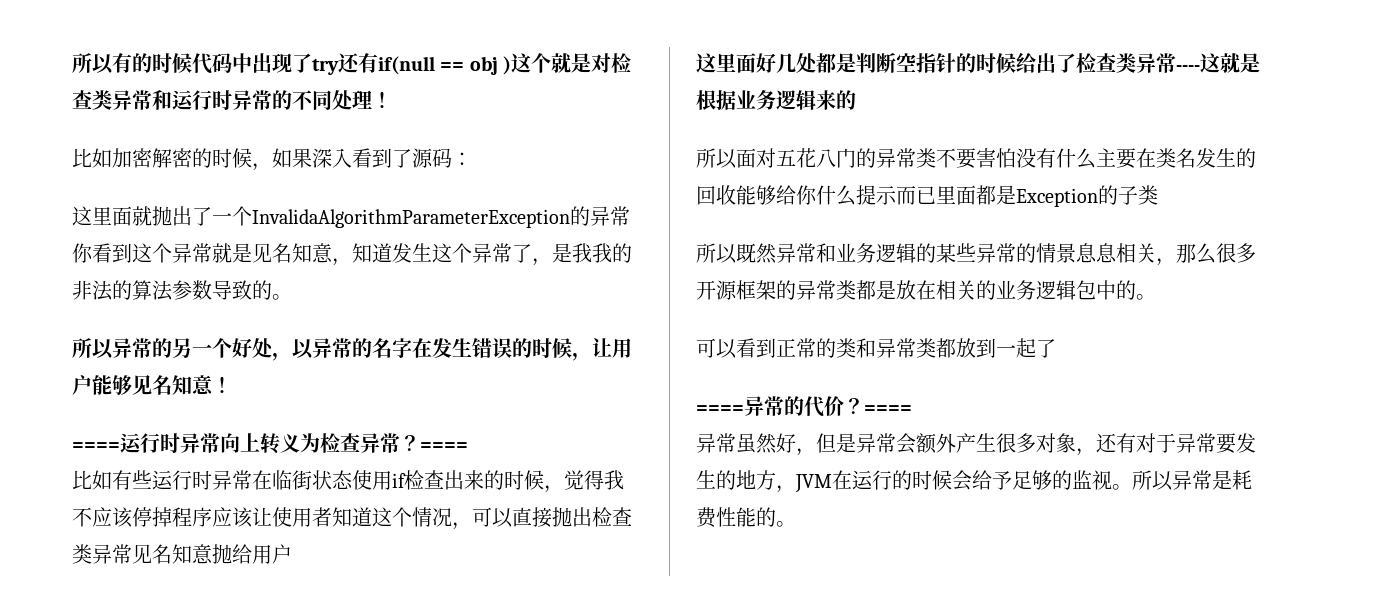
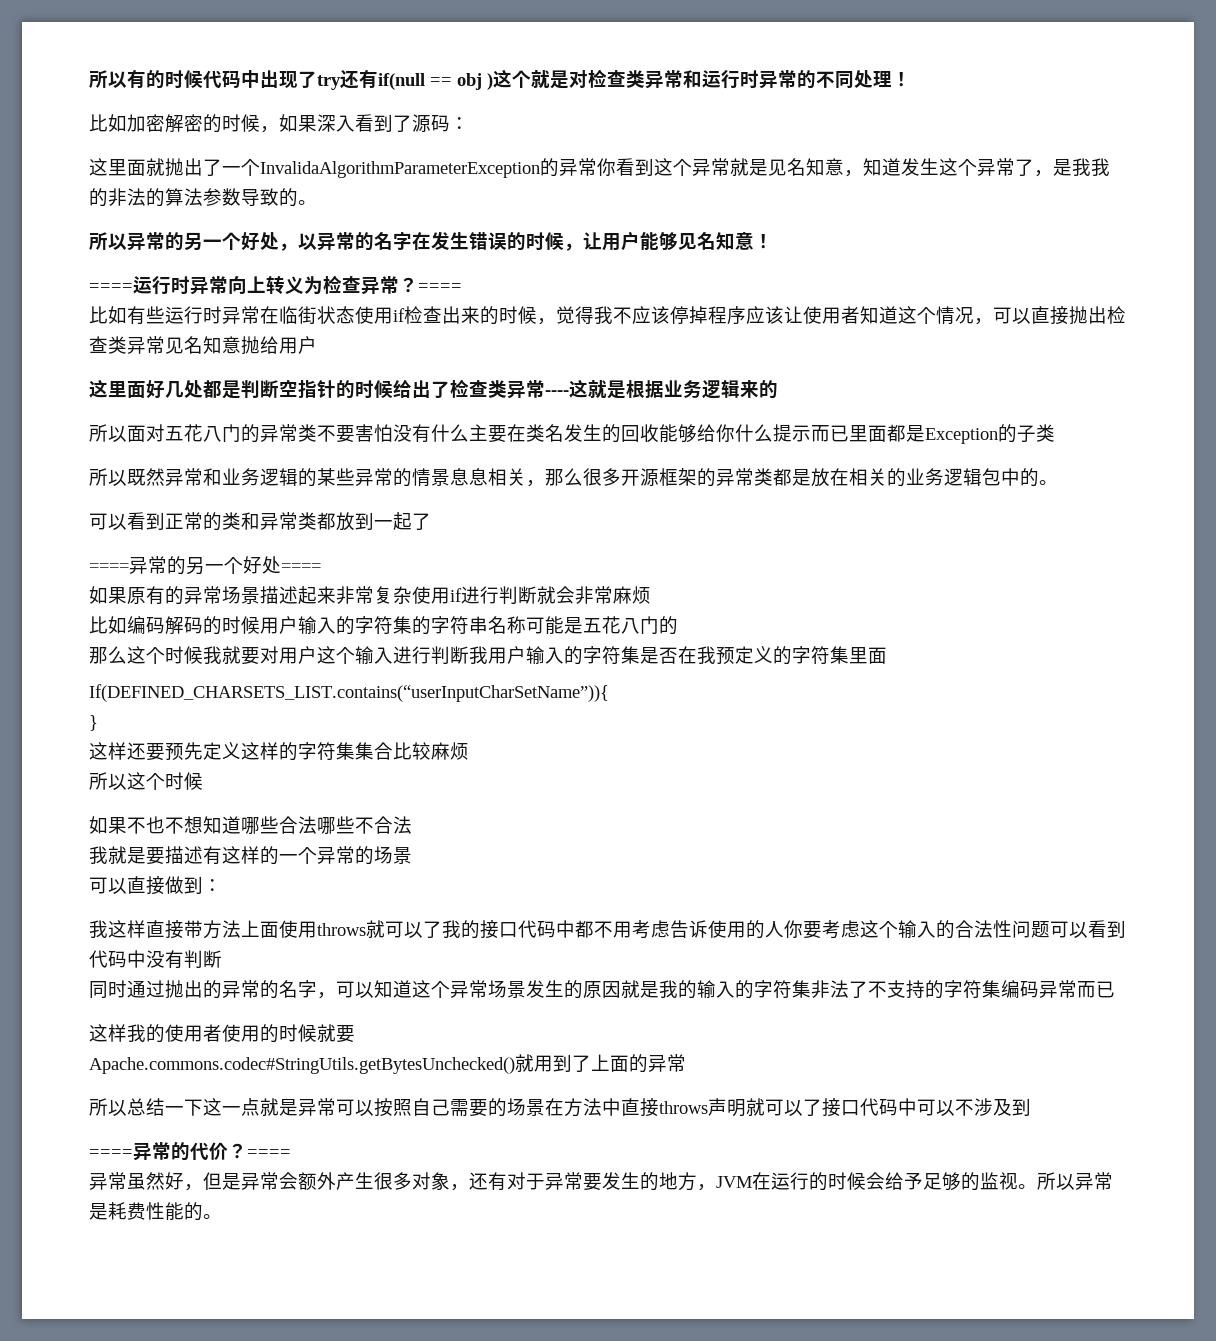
(1056, 348) none -> [89,556,321,575] [89,586,651,605] [89,616,678,635] [89,646,887,665] [89,684,609,702] [89,715,98,731] [89,742,469,761] [89,772,203,790] [89,816,412,835] [89,846,412,865] [89,876,222,895] [89,920,1126,939] [89,950,222,969] [89,980,1115,999] [89,1024,355,1043] [89,1054,686,1074] [89,1098,1031,1117] // ====异常的另一个好处==== // 如果原有的异常场景描述起来非常复杂使用if进行判断就会非常麻烦 // 比如编码解码的时候用户输入的字符集的字符串名称可能是五花八门的 // 那么这个时候我就要对用户这个输入进行判断我用户输入的字符集是否在我预定义的字符集里面 // If(DEFINED_CHARSETS_LIST.contains(“userInputCharSetName”)){ // } // 这样还要预先定义这样的字符集集合比较麻烦 // 所以这个时候 // 如果不也不想知道哪些合法哪些不合法 // 我就是要描述有这样的一个异常的场景 // 可以直接做到： // 我这样直接带方法上面使用throws就可以了我的接口代码中都不用考虑告诉使用的人你要考虑这个输入的合法性问题可以看到代码中没有判断 // 同时通过抛出的异常的名字，可以知道这个异常场景发生的原因就是我的输入的字符集非法了不支持的字符集编码异常而已 // 这样我的使用者使用的时候就要 // Apache.commons.codec#StringUtils.getBytesUnchecked()就用到了上面的异常 // 所以总结一下这一点就是异常可以按照自己需要的场景在方法中直接throws声明就可以了接口代码中可以不涉及到

